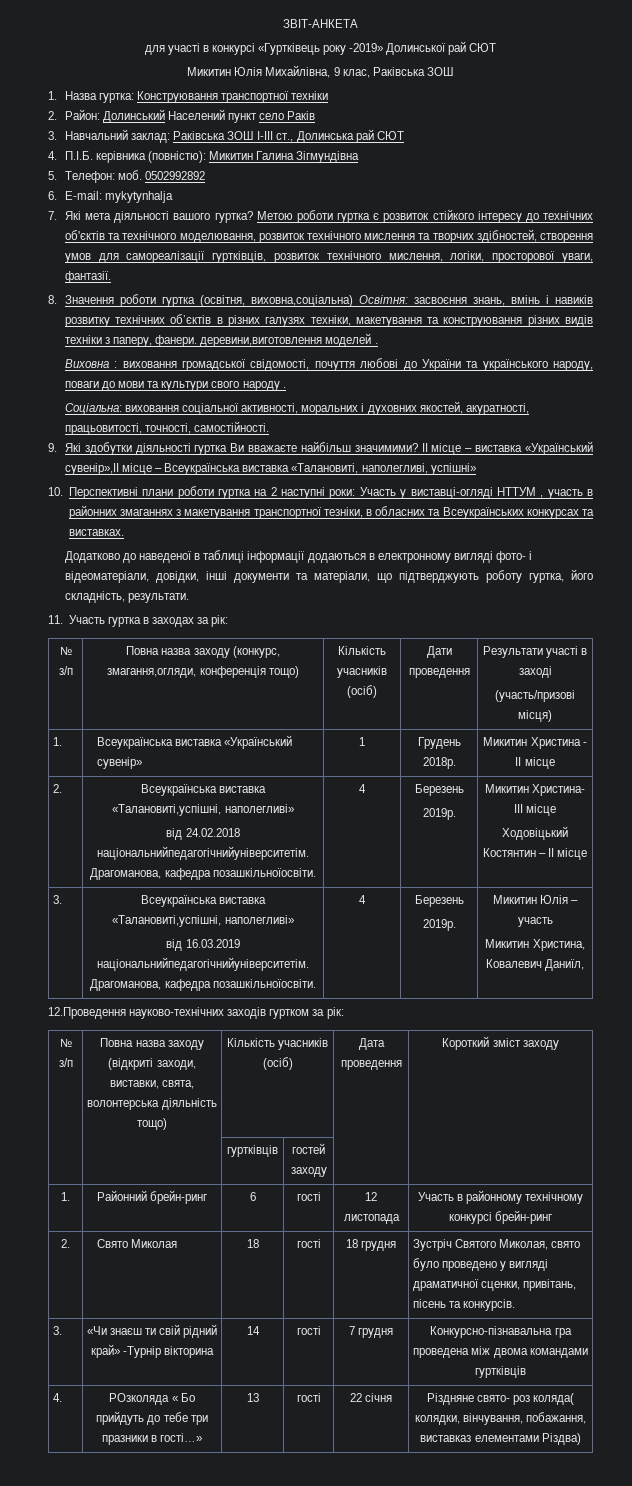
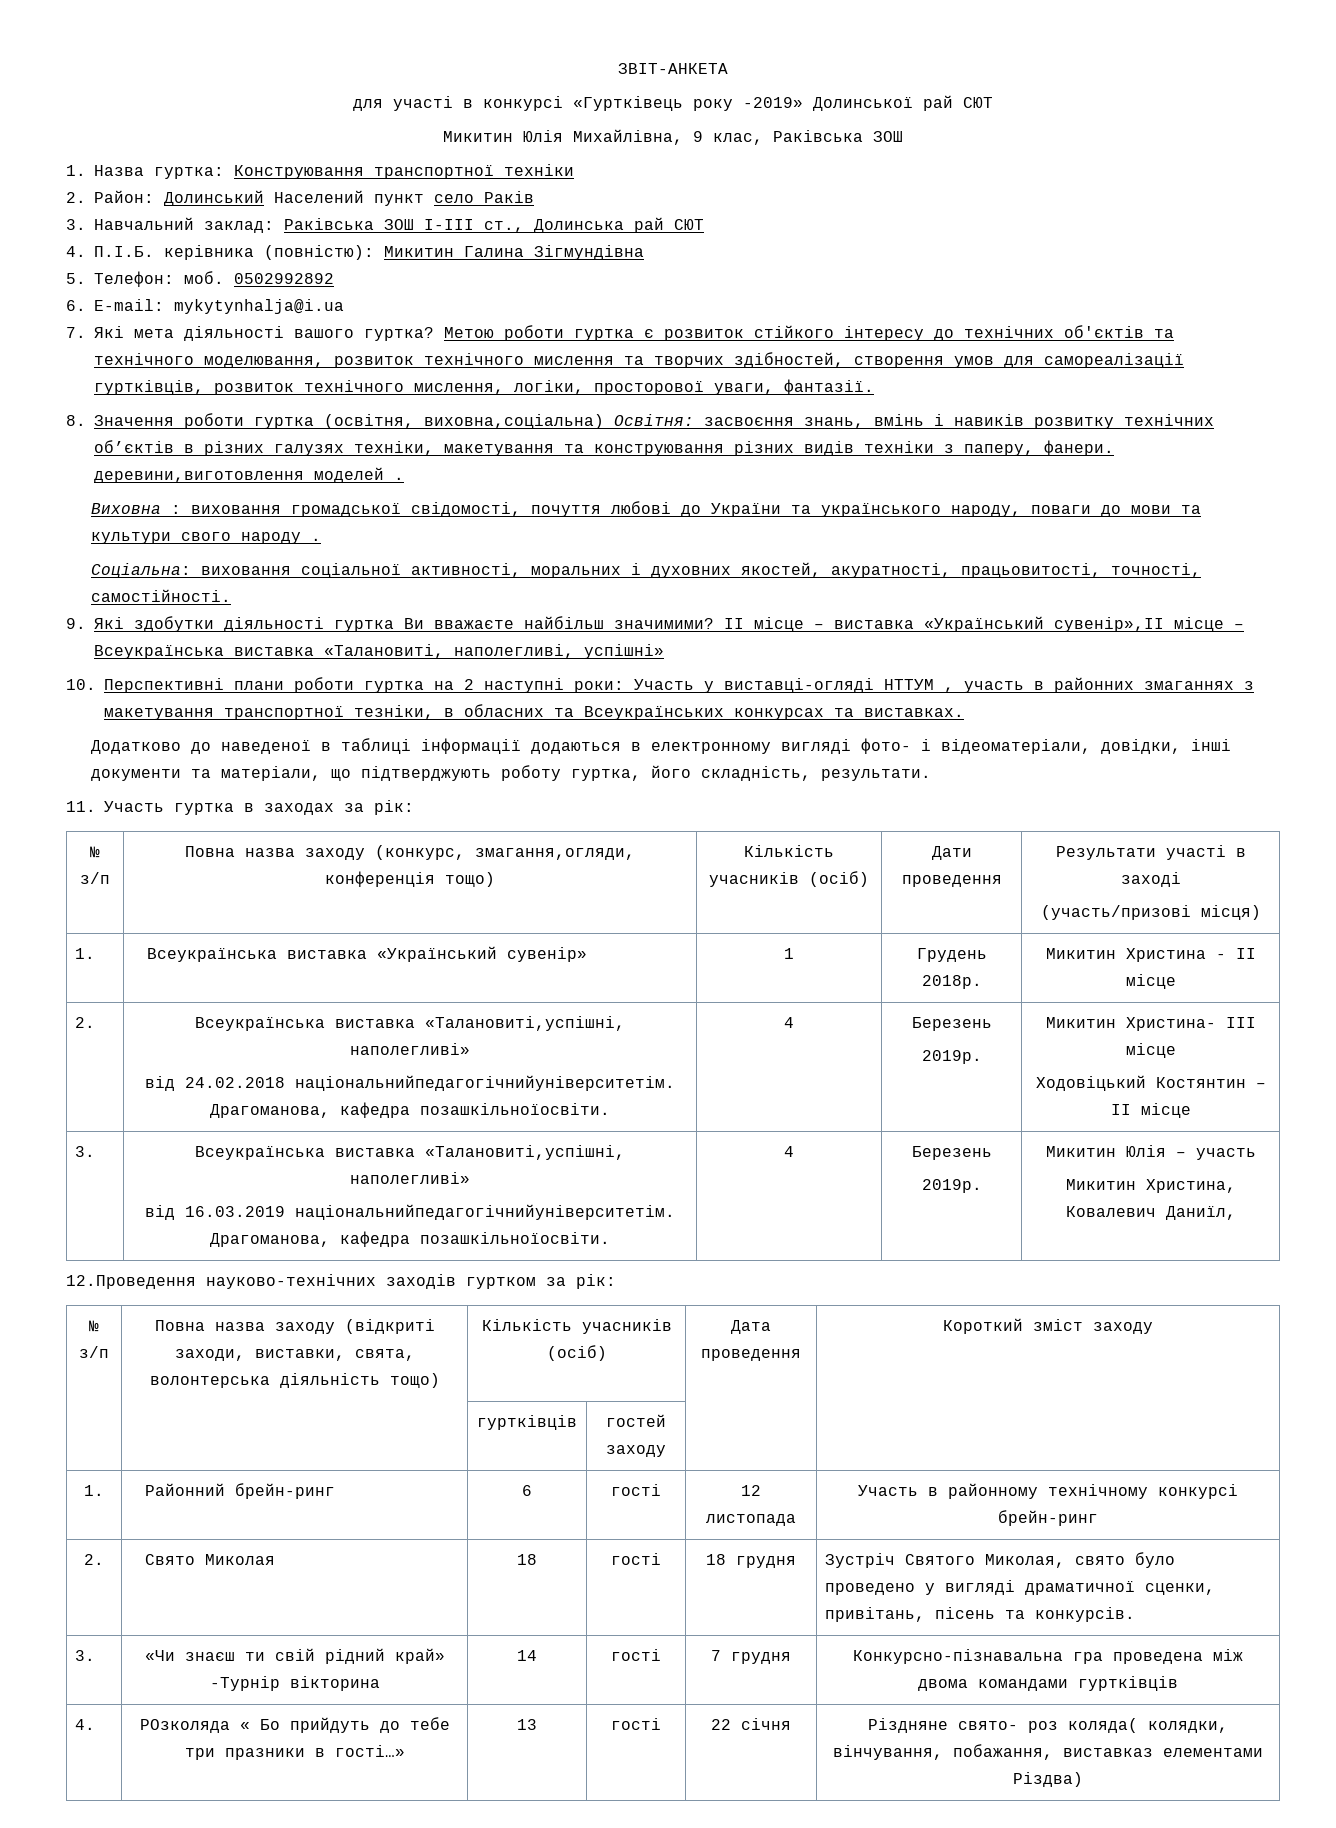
[105,191,174,203] mykytynhalja -> [174,299,344,314] mykytynhalja@i.ua

